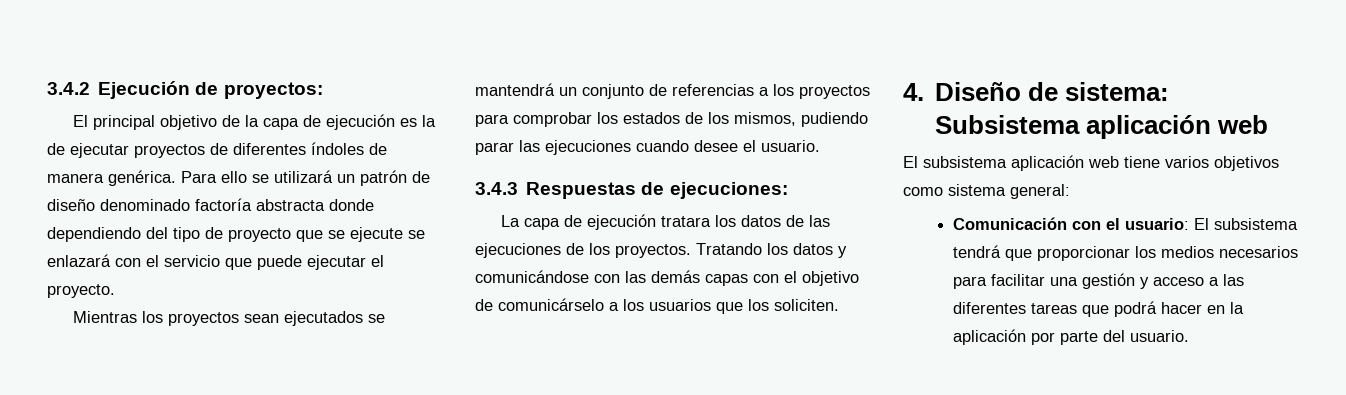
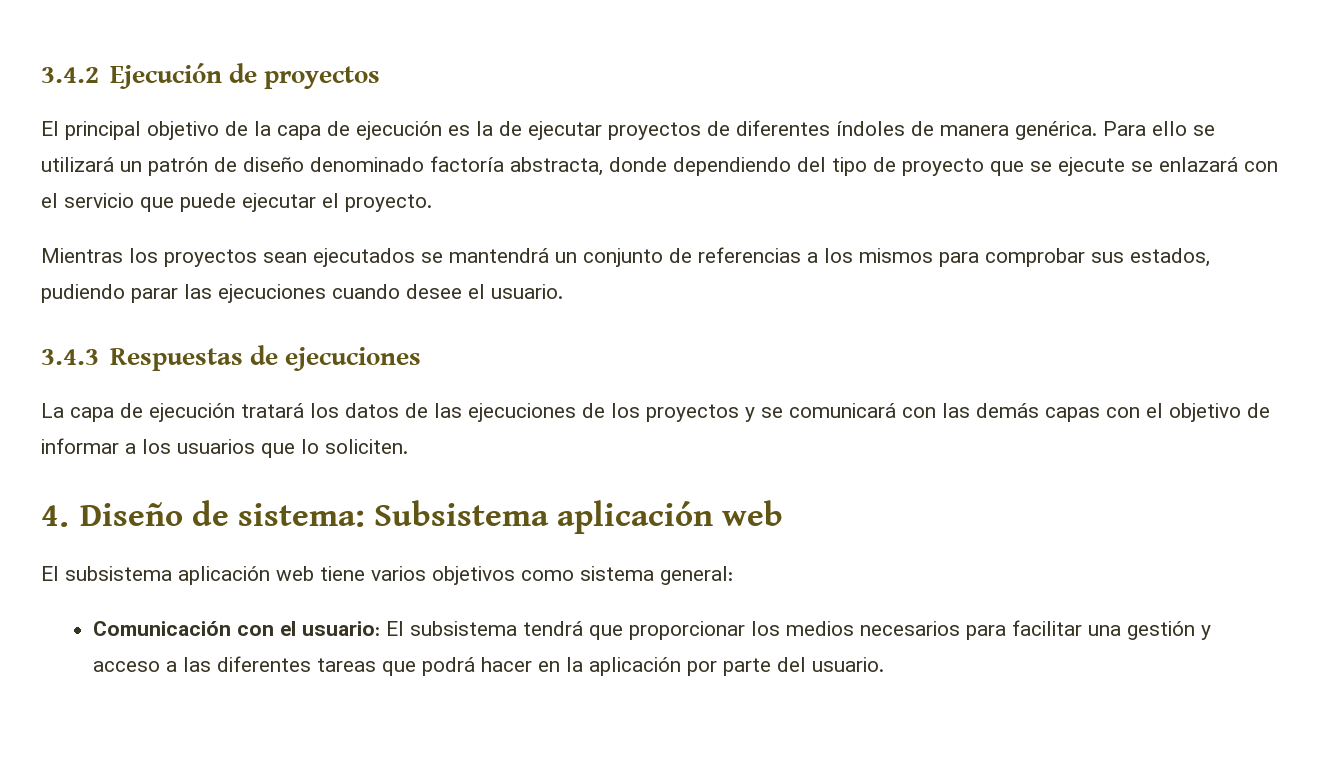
[223,82,323,99] proyectos: -> [264,66,381,89] proyectos
[256,199,325,211] abstracta -> [510,157,603,176] abstracta,
[799,85,870,99] proyectos -> [859,248,933,263] mismos
[597,112,796,126] los estados de los mismos, -> [1091,248,1210,267] sus estados,
[669,182,788,199] ejecuciones: -> [285,347,422,371] ejecuciones
[661,216,712,227] tratara -> [241,403,304,418] tratará
[615,243,847,258] [475,270,589,283] proyectos. Tratando los datos y comunicándose -> [646,403,896,422] proyectos y se comunicará
[498,298,604,311] comunicárselo -> [41,438,119,454] informar
[748,299,769,311] los -> [301,439,319,454] lo

